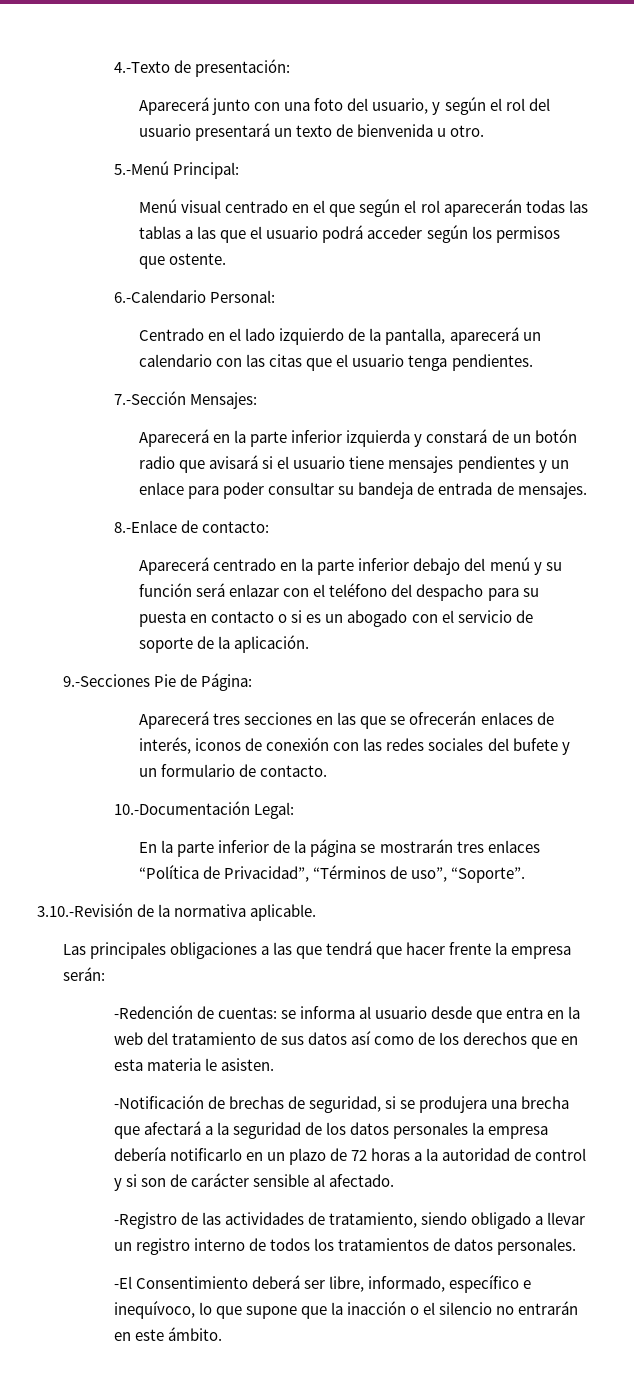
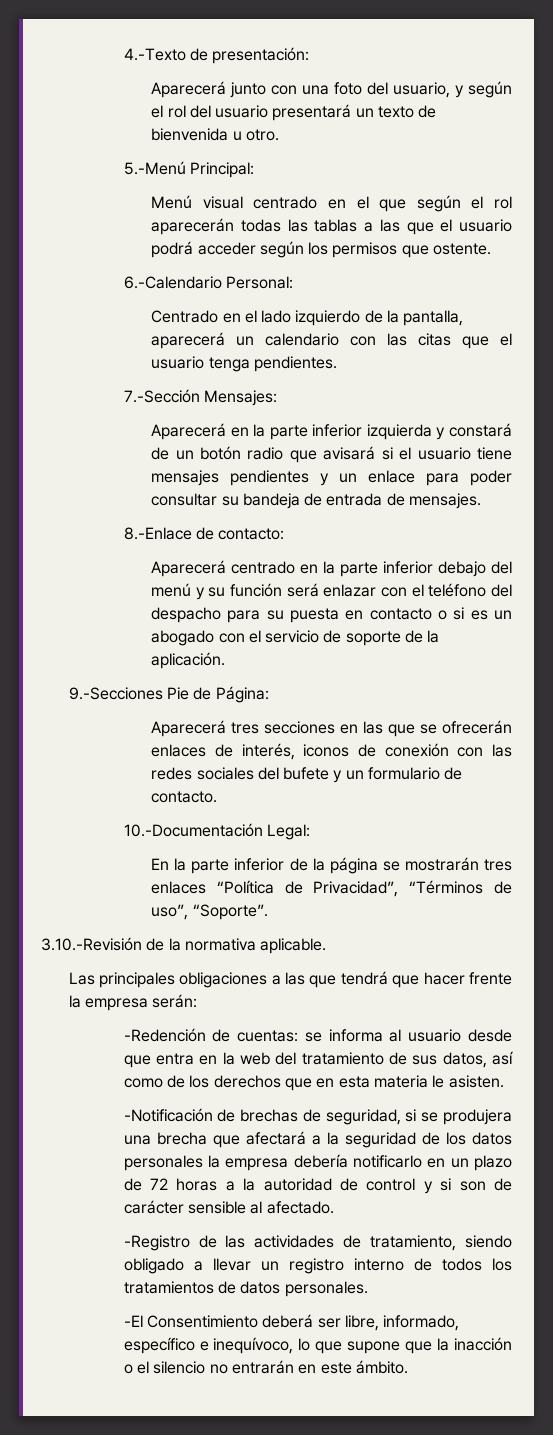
[307,1032,347,1045] datos -> [442,1052,487,1068] datos,

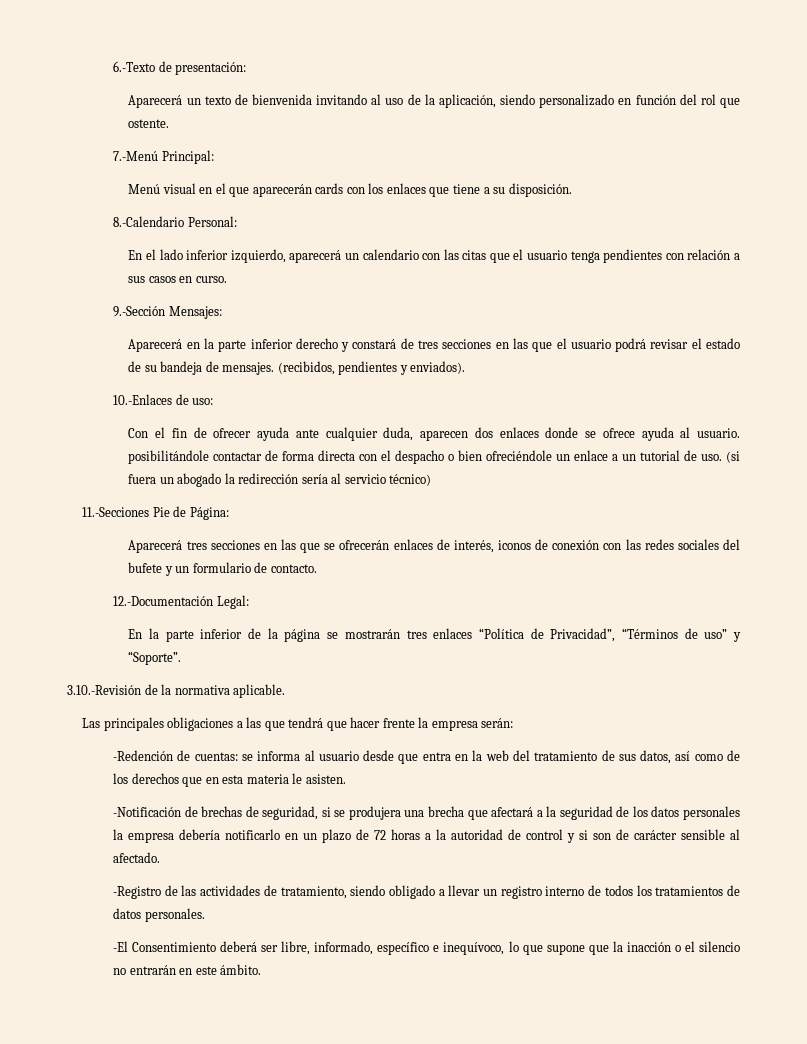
[123,48,186,61] 4.-Texto -> [113,61,156,72] 6.-Texto
[230,81,513,98] [151,104,437,121] [151,128,279,141] [123,161,186,175] junto con una foto del usuario, y según el rol del usuario presentará un texto de bienvenida u otro. // 5.-Menú -> [186,94,741,108] [128,119,170,128] [113,151,159,161] un texto de bienvenida invitando al uso de la aplicación, siendo personalizado en función del rol que ostente. // 7.-Menú
[253,196,318,209] centrado -> (196, 188) none
[416,195,513,212] [151,218,513,235] [151,241,492,258] [123,276,293,289] [151,310,464,326] según el rol aparecerán todas las tablas a las que el usuario podrá acceder según los permisos que ostente. // 6.-Calendario Personal: // Centrado en el lado izquierdo de la pantalla, -> [252,183,572,197] [113,216,237,227] [128,249,286,263] aparecerán cards con los enlaces que tiene a su disposición. // 8.-Calendario Personal: // En el lado inferior izquierdo,
[253,356,337,372] [123,389,200,403] pendientes. // 7.-Sección -> [603,249,741,263] [128,276,227,283] [113,306,166,317] pendientes con relación a sus casos en curso. // 9.-Sección
[366,424,432,440] izquierda -> [295,338,338,349] derecho
[175,446,512,463] [151,470,512,486] [151,493,482,509] [123,527,285,540] [151,560,512,577] [151,583,513,600] [151,607,512,623] [151,630,440,646] [151,652,226,669] [68,687,163,700] un botón radio que avisará si el usuario tiene mensajes pendientes y un enlace para poder consultar su bandeja de entrada de mensajes. // 8.-Enlace de contacto: // Aparecerá centrado en la parte inferior debajo del menú y su función será enlazar con el teléfono del despacho para su puesta en contacto o si es un abogado con el servicio de soporte de la aplicación. // 9.-Secciones -> [418,338,740,352] [128,361,466,375] [113,394,214,405] [128,427,741,441] [128,450,741,464] [128,473,432,487] [82,507,150,517] tres secciones en las que el usuario podrá revisar el estado de su bandeja de mensajes. (recibidos, pendientes y enviados). // 10.-Enlaces de uso: // Con el fin de ofrecer ayuda ante cualquier duda, aparecen dos enlaces donde se ofrece ayuda al usuario. posibilitándole contactar de forma directa con el despacho o bien ofreciéndole un enlace a un tutorial de uso. (si fuera un abogado la redirección sería al servicio técnico) // 11.-Secciones
[123,823,263,837] 10.-Documentación -> [113,596,214,606] 12.-Documentación
[151,904,189,920] uso”, -> [704,629,742,642] uso” y

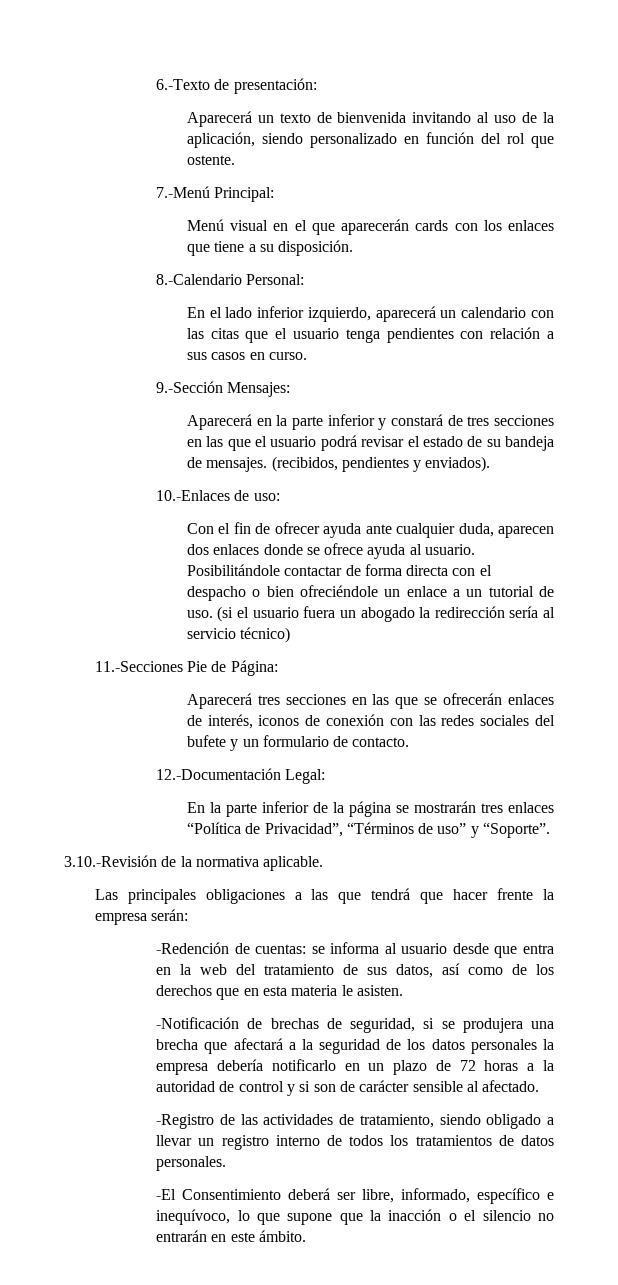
[295,338,338,349] derecho -> (375, 420) none
[128,450,210,464] posibilitándole -> [186,564,280,576] Posibilitándole
(741, 457) none -> [237,607,299,618] el usuario

